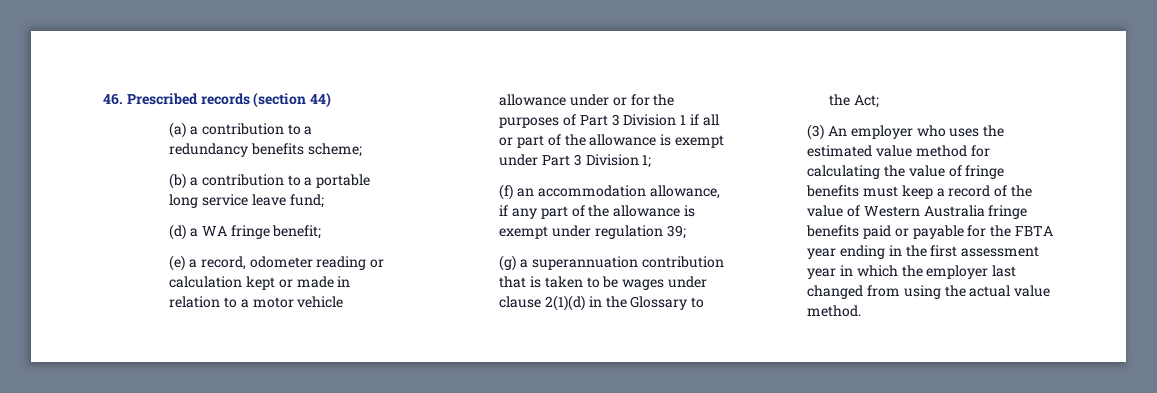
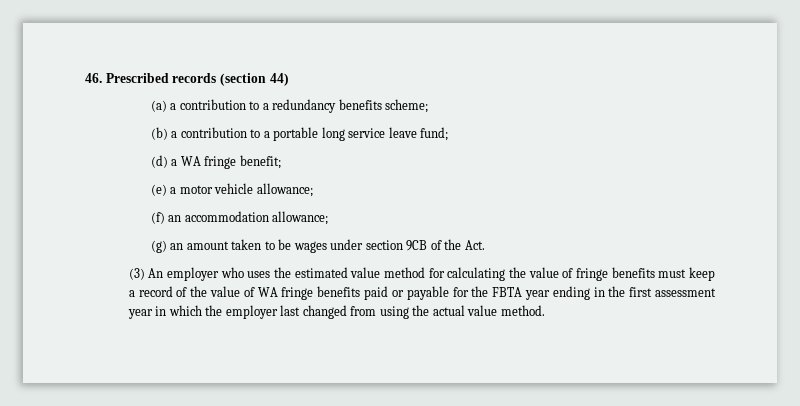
[200,256,385,270] [169,276,351,290] [169,296,344,308] [499,94,675,106] [499,114,719,128] [499,134,724,148] [499,154,652,168] [499,184,720,200] [499,205,695,219] [499,225,686,239] [499,255,724,271] [499,276,542,288] record, odometer reading or calculation kept or made in relation to a motor vehicle allowance under or for the purposes of Part 3 Division 1 if all or part of the allowance is exempt under Part 3 Division 1; // (f) an accommodation allowance, if any part of the allowance is exempt under regulation 39; // (g) a superannuation contribution that is -> [179,183,313,197] [150,211,329,225] [150,240,229,253] motor vehicle allowance; // (f) an accommodation allowance; // (g) an amount
[499,295,705,311] [829,94,880,108] clause 2(1)(d) in the Glossary to the Act; -> [365,239,485,251] section 9CB of the Act.
[863,205,985,217] Western Australia -> [257,287,278,297] WA

